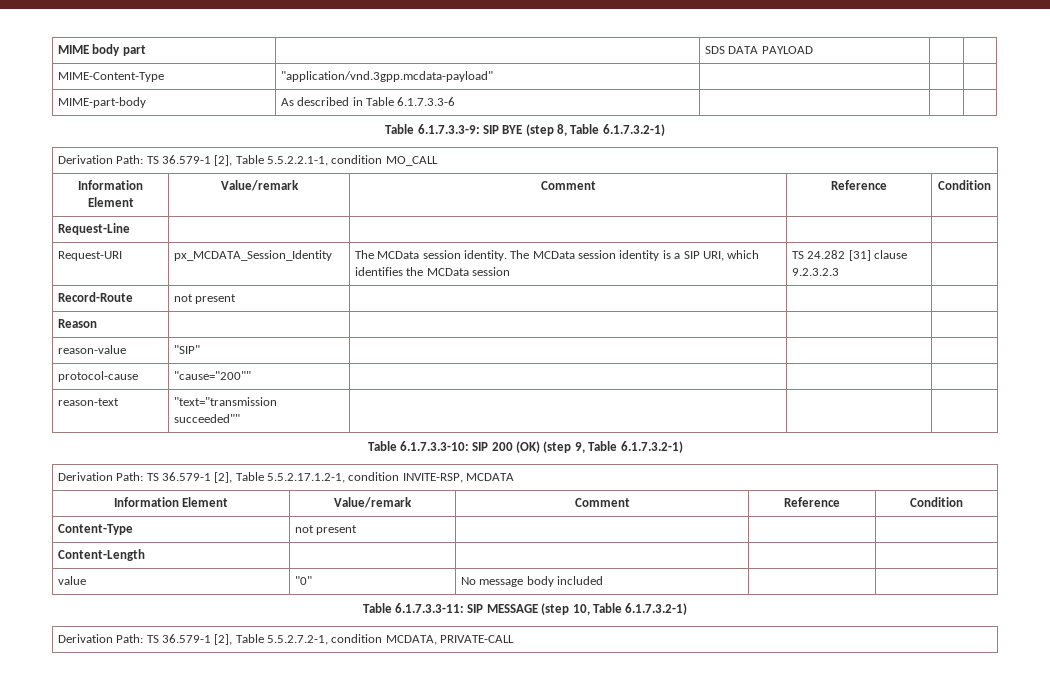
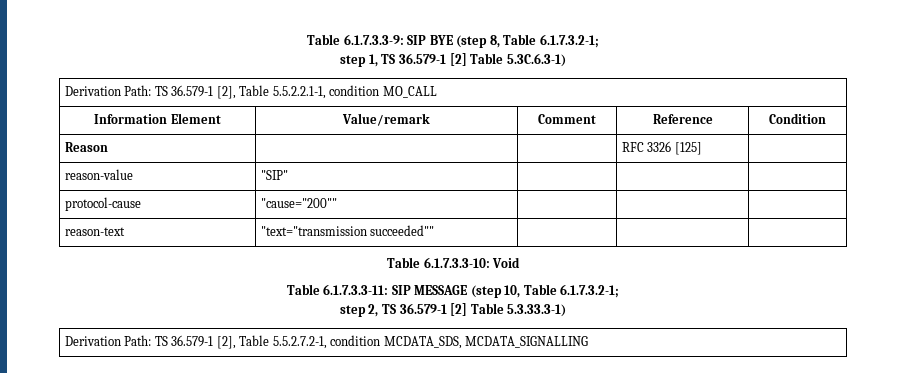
[57,44,146,56] [704,46,813,54] [57,72,164,82] [280,71,493,82] [57,97,146,108] [280,97,456,106] MIME body part | | SDS DATA PAYLOAD | | // MIME-Content-Type | "application/vnd.3gpp.mcdata-payload" | | | // MIME-part-body | As described in Table 6.1.7.3.3-6 | | | // -> (307, 39) none
[602,124,665,136] 6.1.7.3.2-1) -> [539,34,599,48] [340,53,566,67] 6.1.7.3.2-1; // step 1, TS 36.579-1 [2] Table 5.3C.6.3-1)
[57,223,130,235] [57,251,122,261] [173,250,332,261] [354,250,760,261] [354,267,510,276] [791,250,907,261] [791,268,839,276] [57,292,133,302] [173,294,237,304] [57,319,97,328] Request-Line | | | | // Request-URI | px_MCDATA_Session_Identity | The MCData session identity. The MCData session identity is a SIP URI, which identifies the MCData session | TS 24.282 [31] clause 9.2.3.2.3 | // Record-Route | not present | | | // Reason | | | -> [64,142,108,152] [621,141,702,155] Reason | | | RFC 3326 [125]
[472,441,683,453] [57,472,515,483] [113,497,229,507] [334,497,412,508] [574,498,630,507] [784,497,840,507] [910,497,963,507] [57,524,133,535] [294,525,358,535] [57,549,145,561] [57,576,86,585] [294,576,312,585] [460,576,603,587] SIP 200 (OK) (step 9, Table 6.1.7.3.2-1) // Derivation Path: TS 36.579-1 [2], Table 5.5.2.17.1.2-1, condition INVITE-RSP, MCDATA // Information Element | Value/remark | Comment | Reference | Condition // Content-Type | not present | | | // Content-Length | | | | // value | "0" | No message body included | | -> [492,257,521,268] Void
[625,603,688,615] 6.1.7.3.2-1) -> [560,284,620,298] [339,303,567,317] 6.1.7.3.2-1; // step 2, TS 36.579-1 [2] Table 5.3.33.3-1)
[385,635,515,645] MCDATA, PRIVATE-CALL -> [383,336,589,349] MCDATA_SDS, MCDATA_SIGNALLING

